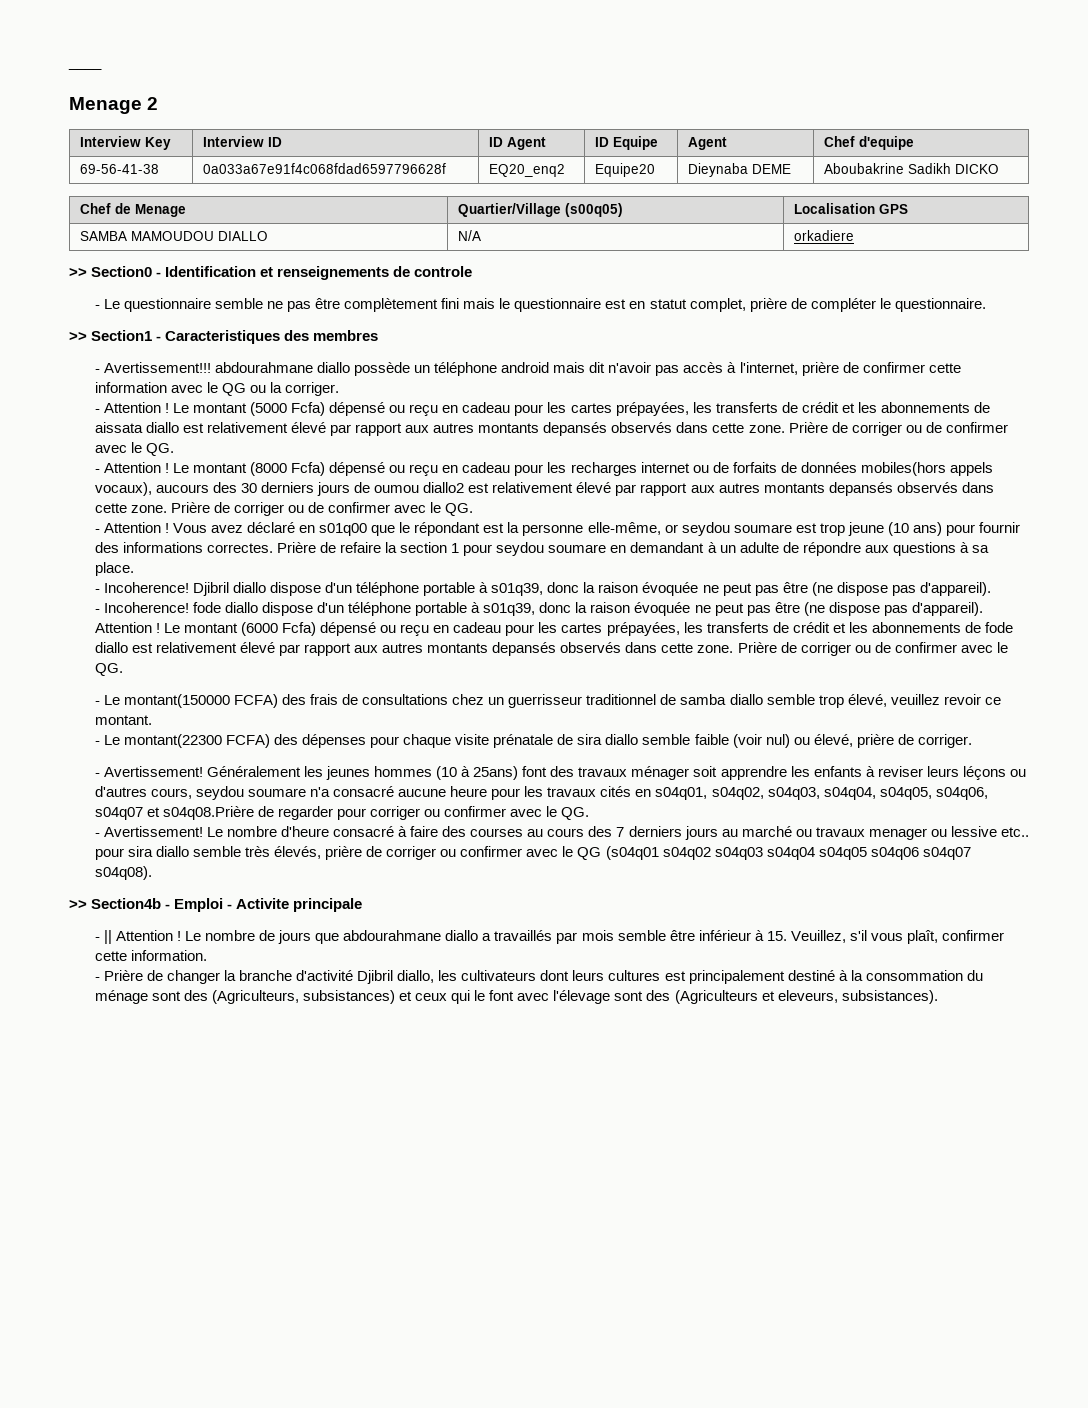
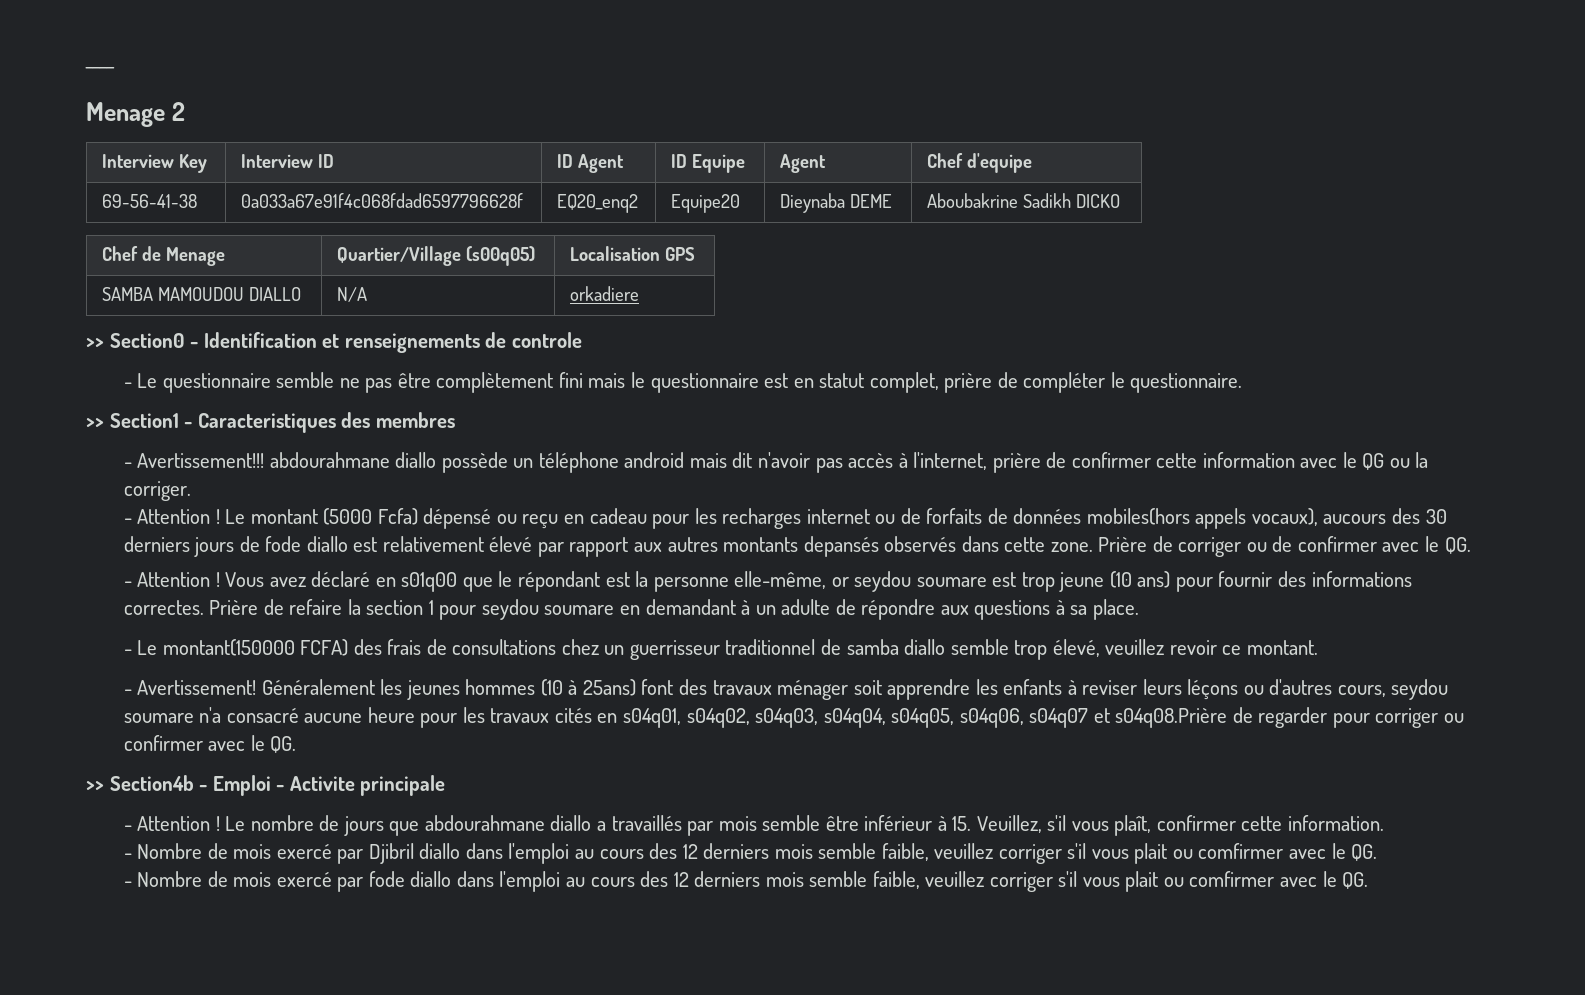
[570,402,990,416] [94,422,1008,436] [94,442,174,456] [94,462,567,476] cartes prépayées, les transferts de crédit et les abonnements de aissata diallo est relativement élevé par rapport aux autres montants depansés observés dans cette zone. Prière de corriger ou de confirmer avec le QG. // - Attention ! Le montant (8000 Fcfa) dépensé ou reçu en cadeau pour les -> (717, 516) none
[374,482,465,493] oumou diallo2 -> [265,536,348,552] fode diallo
[94,582,991,596] [94,602,983,616] [94,622,1013,636] [94,642,1008,656] [94,663,123,676] // - Incoherence! Djibril diallo dispose d'un téléphone portable à s01q39, donc la raison évoquée ne peut pas être (ne dispose pas d'appareil). // - Incoherence! fode diallo dispose d'un téléphone portable à s01q39, donc la raison évoquée ne peut pas être (ne dispose pas d'appareil). Attention ! Le montant (6000 Fcfa) dépensé ou reçu en cadeau pour les cartes prépayées, les transferts de crédit et les abonnements de fode diallo est relativement élevé par rapport aux autres montants depansés observés dans cette zone. Prière de corriger ou de confirmer avec le QG. -> (1139, 609) none
[94,734,972,748] // - Le montant(22300 FCFA) des dépenses pour chaque visite prénatale de sira diallo semble faible (voir nul) ou élevé, prière de corriger. -> (1318, 647) none
[94,826,1029,840] [94,846,971,860] [94,866,152,880] // - Avertissement! Le nombre d'heure consacré à faire des courses au cours des 7 derniers jours au marché ou travaux menager ou lessive etc.. pour sira diallo semble très élevés, prière de corriger ou confirmer avec le QG (s04q01 s04q02 s04q03 s04q04 s04q05 s04q06 s04q07 s04q08). -> (297, 744) none
[103,930,112,944] || -> (132, 828) none
[103,970,983,984] [94,990,938,1004] Prière de changer la branche d'activité Djibril diallo, les cultivateurs dont leurs cultures est principalement destiné à la consommation du ménage sont des (Agriculteurs, subsistances) et ceux qui le font avec l'élevage sont des (Agriculteurs et eleveurs, subsistances). -> [137,843,1378,864] [123,871,1369,892] Nombre de mois exercé par Djibril diallo dans l'emploi au cours des 12 derniers mois semble faible, veuillez corriger s'il vous plait ou comfirmer avec le QG. // - Nombre de mois exercé par fode diallo dans l'emploi au cours des 12 derniers mois semble faible, veuillez corriger s'il vous plait ou comfirmer avec le QG.

